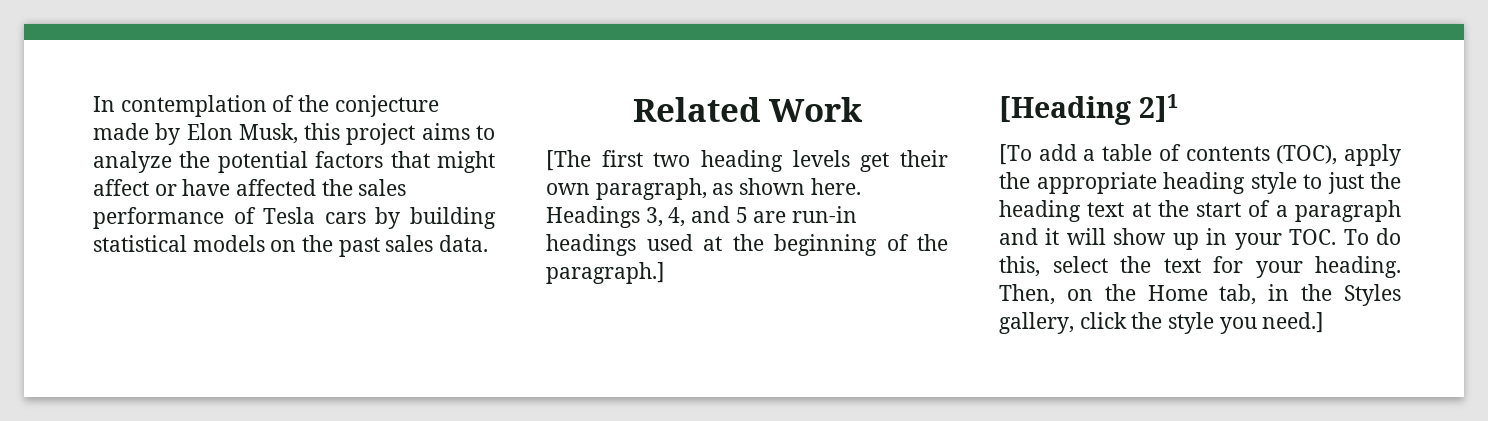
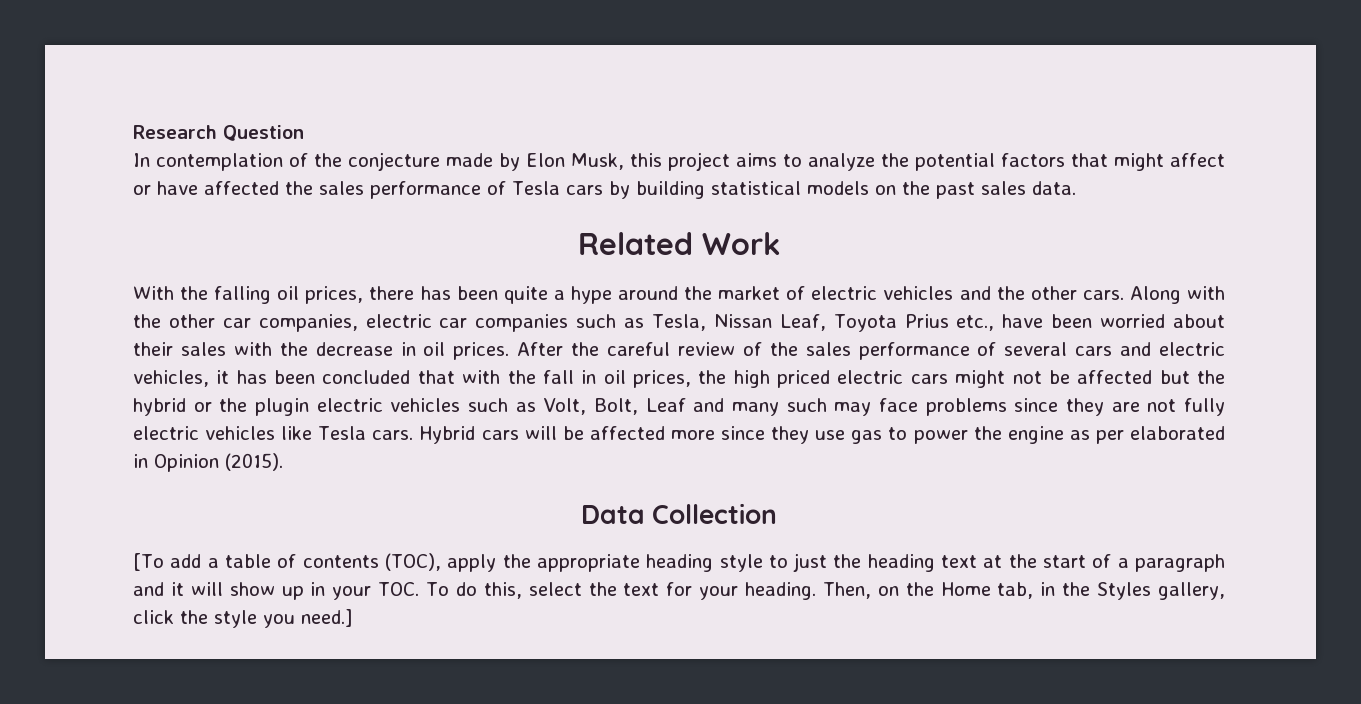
(93, 104) none -> [133,125,304,141] Research Question //
[546,150,948,172] [546,178,861,200] [546,206,858,228] [546,234,948,256] [546,262,665,284] [999,94,1178,125] [The first two heading levels get their own paragraph, as shown here. Headings 3, 4, and 5 are run-in headings used at the beginning of the paragraph.] // [Heading 2]1 -> [133,286,1225,304] [133,314,1225,332] [133,342,1225,360] [133,370,1225,388] [133,398,1225,416] [133,426,1225,444] [133,453,283,472] [580,503,778,524] With the falling oil prices, there has been quite a hype around the market of electric vehicles and the other cars. Along with the other car companies, electric car companies such as Tesla, Nissan Leaf, Toyota Prius etc., have been worried about their sales with the decrease in oil prices. After the careful review of the sales performance of several cars and electric vehicles, it has been concluded that with the fall in oil prices, the high priced electric cars might not be affected but the hybrid or the plugin electric vehicles such as Volt, Bolt, Leaf and many such may face problems since they are not fully electric vehicles like Tesla cars. Hybrid cars will be affected more since they use gas to power the engine as per elaborated in Opinion (2015). // Data Collection

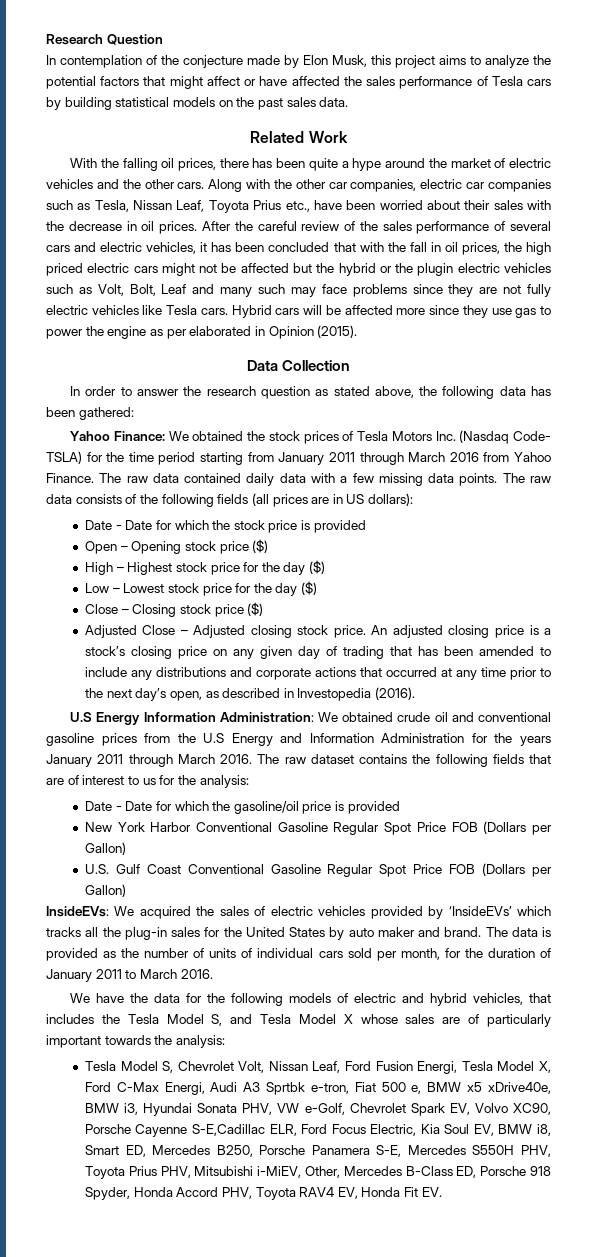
[133,553,1225,572] [133,582,1226,600] [133,609,353,628] [To add a table of contents (TOC), apply the appropriate heading style to just the heading text at the start of a paragraph and it will show up in your TOC. To do this, select the text for your heading. Then, on the Home tab, in the Styles gallery, click the style you need.] -> [70,386,552,399] [46,407,134,420] [70,430,551,444] [46,451,552,465] [46,473,551,486] [46,493,414,507] [84,520,366,533] [84,539,269,554] [84,560,326,575] [84,581,318,596] [84,602,264,617] [84,625,551,638] [84,646,551,659] [84,667,551,680] [84,687,416,701] [70,712,552,725] [46,733,551,746] [46,754,551,767] [46,775,249,788] [84,801,400,814] [84,821,552,835] [84,842,126,855] [84,863,552,877] [84,884,126,897] [46,906,551,919] [46,927,551,940] [46,948,551,961] [46,969,213,982] [70,993,552,1006] [46,1014,552,1027] [46,1035,225,1048] [84,1061,552,1074] [84,1082,552,1095] [84,1103,551,1116] [84,1124,551,1137] [84,1145,551,1157] [84,1166,551,1179] [84,1187,442,1200] In order to answer the research question as stated above, the following data has been gathered: // Yahoo Finance: We obtained the stock prices of Tesla Motors Inc. (Nasdaq Code- TSLA) for the time period starting from January 2011 through March 2016 from Yahoo Finance. The raw data contained daily data with a few missing data points. The raw data consists of the following fields (all prices are in US dollars): // Date - Date for which the stock price is provided // Open – Opening stock price ($) // High – Highest stock price for the day ($) // Low – Lowest stock price for the day ($) // Close – Closing stock price ($) // Adjusted Close – Adjusted closing stock price. An adjusted closing price is a stock’s closing price on any given day of trading that has been amended to include any distributions and corporate actions that occurred at any time prior to the next day’s open, as described in Investopedia (2016). // U.S Energy Information Administration: We obtained crude oil and conventional gasoline prices from the U.S Energy and Information Administration for the years January 2011 through March 2016. The raw dataset contains the following fields that are of interest to us for the analysis: // Date - Date for which the gasoline/oil price is provided // New York Harbor Conventional Gasoline Regular Spot Price FOB (Dollars per Gallon) // U.S. Gulf Coast Conventional Gasoline Regular Spot Price FOB (Dollars per Gallon) // InsideEVs: We acquired the sales of electric vehicles provided by ‘InsideEVs’ which tracks all the plug-in sales for the United States by auto maker and brand. The data is provided as the number of units of individual cars sold per month, for the duration of January 2011 to March 2016. // We have the data for the following models of electric and hybrid vehicles, that includes the Tesla Model S, and Tesla Model X whose sales are of particularly important towards the analysis: // Tesla Model S, Chevrolet Volt, Nissan Leaf, Ford Fusion Energi, Tesla Model X, Ford C-Max Energi, Audi A3 Sprtbk e-tron, Fiat 500 e, BMW x5 xDrive40e, BMW i3, Hyundai Sonata PHV, VW e-Golf, Chevrolet Spark EV, Volvo XC90, Porsche Cayenne S-E,Cadillac ELR, Ford Focus Electric, Kia Soul EV, BMW i8, Smart ED, Mercedes B250, Porsche Panamera S-E, Mercedes S550H PHV, Toyota Prius PHV, Mitsubishi i-MiEV, Other, Mercedes B-Class ED, Porsche 918 Spyder, Honda Accord PHV, Toyota RAV4 EV, Honda Fit EV.

